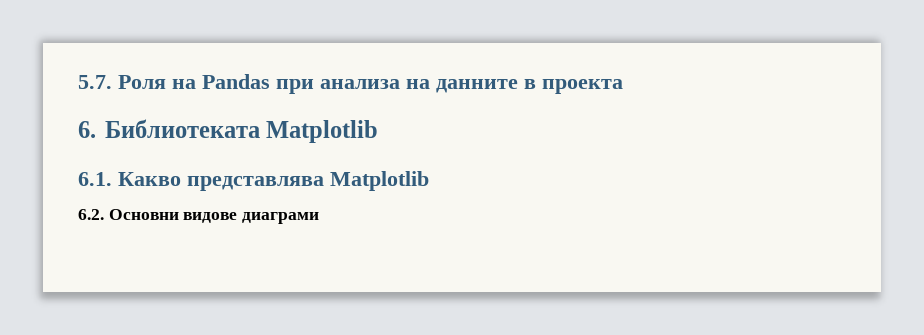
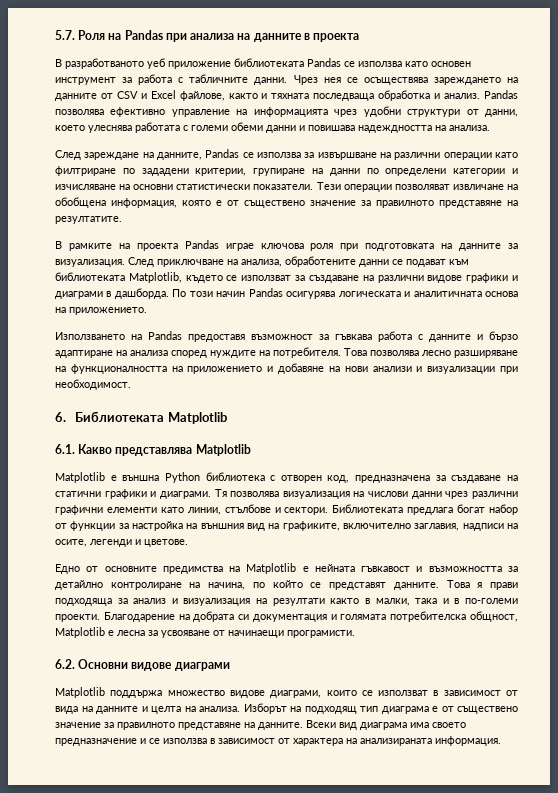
(623, 86) none -> [55,58,471,69] [55,74,518,85] [55,90,518,101] [55,106,519,117] [55,122,490,133] [55,149,518,160] [55,166,518,176] [55,182,518,192] [55,197,518,208] [55,216,122,224] [55,240,518,251] [55,256,469,267] [55,272,518,283] [55,288,518,299] [55,307,147,315] [55,331,518,342] [55,347,518,358] [55,363,518,374] [55,379,131,390] // В разработваното уеб приложение библиотеката Pandas се използва като основен инструмент за работа с табличните данни. Чрез нея се осъществява зареждането на данните от CSV и Excel файлове, както и тяхната последваща обработка и анализ. Pandas позволява ефективно управление на информацията чрез удобни структури от данни, което улеснява работата с големи обеми данни и повишава надеждността на анализа. // След зареждане на данните, Pandas се използва за извършване на различни операции като филтриране по зададени критерии, групиране на данни по определени категории и изчисляване на основни статистически показатели. Тези операции позволяват извличане на обобщена информация, която е от съществено значение за правилното представяне на резултатите. // В рамките на проекта Pandas играе ключова роля при подготовката на данните за визуализация. След приключване на анализа, обработените данни се подават към библиотеката Matplotlib, където се използват за създаване на различни видове графики и диаграми в дашборда. По този начин Pandas осигурява логическата и аналитичната основа на приложението. // Използването на Pandas предоставя възможност за гъвкава работа с данните и бързо адаптиране на анализа според нуждите на потребителя. Това позволява лесно разширяване на функционалността на приложението и добавяне на нови анализи и визуализации при необходимост.
[78,209,320,224] 6.2. Основни видове диаграми -> [55,472,518,483] [55,489,518,499] [55,504,518,515] [55,521,518,531] [55,539,188,547] [55,563,518,574] [55,580,518,590] [55,598,519,606] [55,611,518,622] [55,627,355,638] [55,659,230,671] [55,687,519,698] [55,703,518,714] [55,720,466,730] [55,736,501,746] Matplotlib е външна Python библиотека с отворен код, предназначена за създаване на статични графики и диаграми. Тя позволява визуализация на числови данни чрез различни графични елементи като линии, стълбове и сектори. Библиотеката предлага богат набор от функции за настройка на външния вид на графиките, включително заглавия, надписи на осите, легенди и цветове. // Едно от основните предимства на Matplotlib е нейната гъвкавост и възможността за детайлно контролиране на начина, по който се представят данните. Това я прави подходяща за анализ и визуализация на резултати както в малки, така и в по-големи проекти. Благодарение на добрата си документация и голямата потребителска общност, Matplotlib е лесна за усвояване от начинаещи програмисти. // 6.2. Основни видове диаграми // Matplotlib поддържа множество видове диаграми, които се използват в зависимост от вида на данните и целта на анализа. Изборът на подходящ тип диаграма е от съществено значение за правилното представяне на данните. Всеки вид диаграма има своето предназначение и се използва в зависимост от характера на анализираната информация.

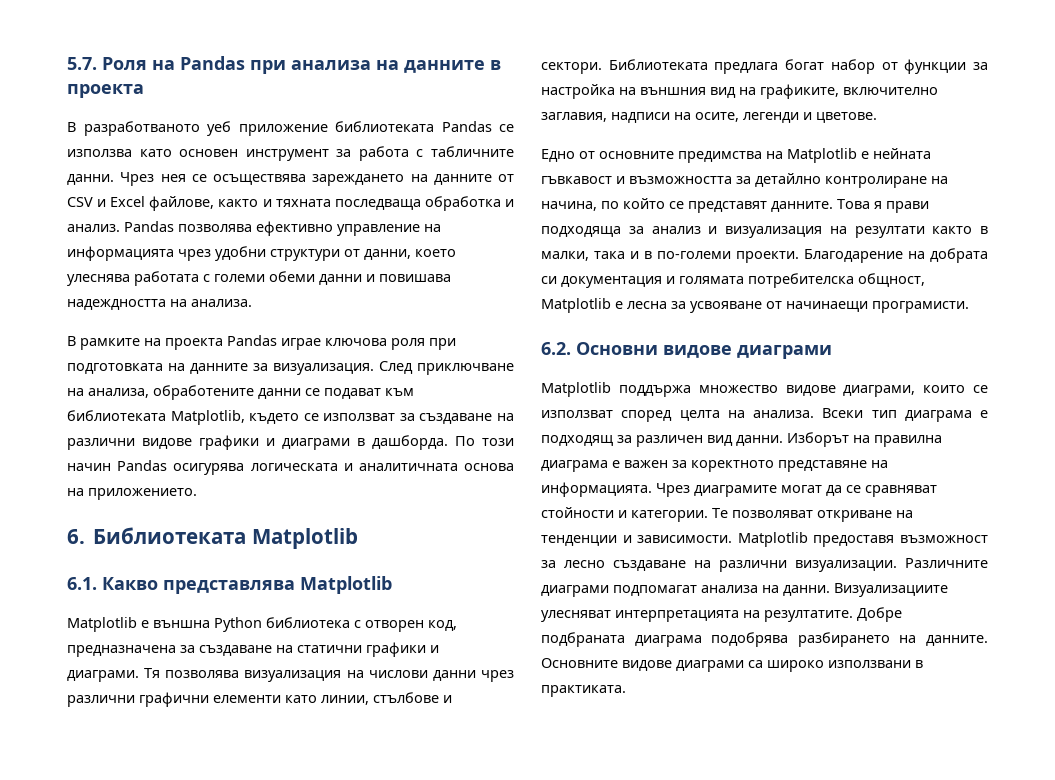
[55,149,518,160] [55,166,518,176] [55,182,518,192] [55,197,518,208] [55,216,122,224] // След зареждане на данните, Pandas се използва за извършване на различни операции като филтриране по зададени критерии, групиране на данни по определени категории и изчисляване на основни статистически показатели. Тези операции позволяват извличане на обобщена информация, която е от съществено значение за правилното представяне на резултатите. -> (252, 303) none
[55,331,518,342] [55,347,518,358] [55,363,518,374] [55,379,131,390] // Използването на Pandas предоставя възможност за гъвкава работа с данните и бързо адаптиране на анализа според нуждите на потребителя. Това позволява лесно разширяване на функционалността на приложението и добавяне на нови анализи и визуализации при необходимост. -> (197, 494) none
[433,690,519,696] [55,703,518,714] [55,720,466,730] [55,736,501,746] в зависимост от вида на данните и целта на анализа. Изборът на подходящ тип диаграма е от съществено значение за правилното представяне на данните. Всеки вид диаграма има своето предназначение и се използва в зависимост от характера на анализираната информация. -> [621,408,988,422] [541,432,942,447] [541,460,888,472] [541,482,937,497] [541,507,913,522] [541,532,988,547] [541,558,988,572] [541,583,948,597] [541,607,902,622] [541,632,988,647] [541,658,923,672] [541,685,626,697] според целта на анализа. Всеки тип диаграма е подходящ за различен вид данни. Изборът на правилна диаграма е важен за коректното представяне на информацията. Чрез диаграмите могат да се сравняват стойности и категории. Те позволяват откриване на тенденции и зависимости. Matplotlib предоставя възможност за лесно създаване на различни визуализации. Различните диаграми подпомагат анализа на данни. Визуализациите улесняват интерпретацията на резултатите. Добре подбраната диаграма подобрява разбирането на данните. Основните видове диаграми са широко използвани в практиката.

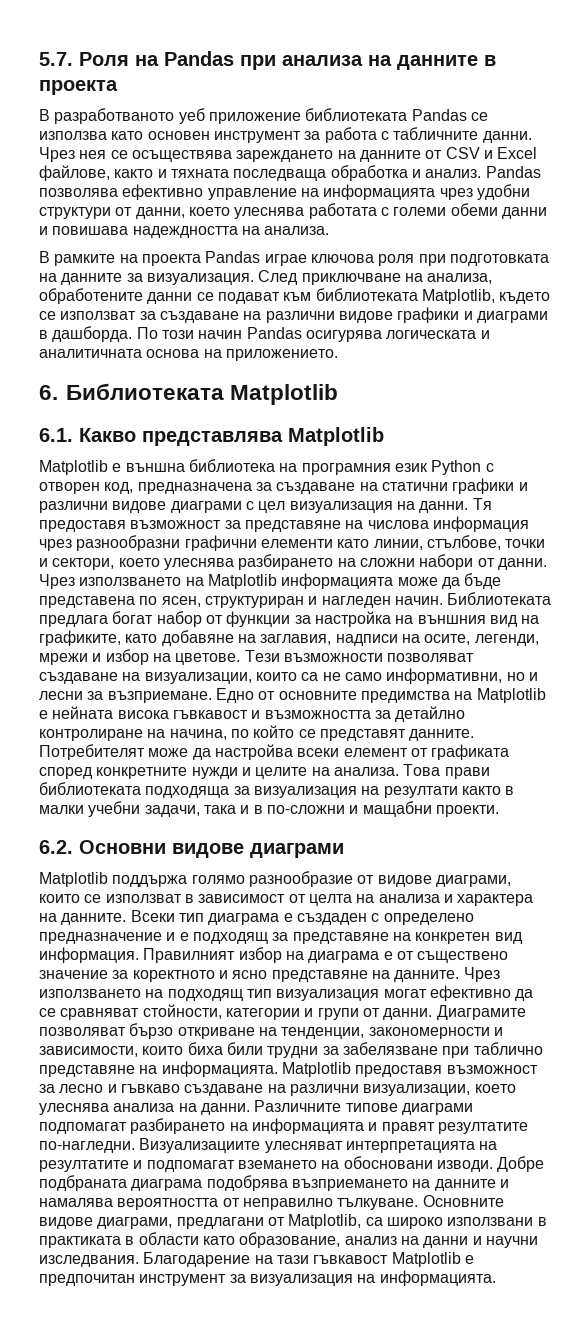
[214,617,350,632] Python библиотека -> [188,459,482,475] библиотека на програмния език Python
[67,668,515,682] [67,692,452,707] [541,62,602,74] диаграми. Тя позволява визуализация на числови данни чрез различни графични елементи като линии, стълбове и сектори. -> [39,498,492,513] [39,516,529,532] [39,535,546,551] [39,554,547,570] [39,573,502,589] [39,596,443,608] различни видове диаграми с цел визуализация на данни. Тя предоставя възможност за представяне на числова информация чрез разнообразни графични елементи като линии, стълбове, точки и сектори, което улеснява разбирането на сложни набори от данни. Чрез използването на Matplotlib информацията може да бъде представена по ясен, структуриран и нагледен начин.
[843,87,938,95] включително -> [125,630,256,646] като добавяне на
[743,112,877,123] легенди и цветове. // -> [474,634,539,646] [39,649,475,665] [39,668,538,684] [39,691,212,703] легенди, мрежи и избор на цветове. Тези възможности позволяват създаване на визуализации, които са не само информативни, но и лесни за възприемане.
(931, 153) none -> [117,710,169,719] висока
[837,199,929,213] [541,226,718,237] Това я прави подходяща за анализ и -> [39,744,510,760] [39,764,490,779] [39,782,250,798] Потребителят може да настройва всеки елемент от графиката според конкретните нужди и целите на анализа. Това прави библиотеката подходяща за
[541,248,988,263] [541,273,925,288] [541,298,969,313] малки, така и в по-големи проекти. Благодарение на добрата си документация и голямата потребителска общност, Matplotlib е лесна за усвояване от начинаещи програмисти. -> [39,801,499,817] малки учебни задачи, така и в по-сложни и мащабни проекти.
[698,385,778,393] множество -> [191,871,375,887] голямо разнообразие от
[621,408,988,422] [541,432,942,447] [541,460,888,472] [541,482,937,497] [541,507,913,522] [541,535,733,546] според целта на анализа. Всеки тип диаграма е подходящ за различен вид данни. Изборът на правилна диаграма е важен за коректното представяне на информацията. Чрез диаграмите могат да се сравняват стойности и категории. Те позволяват откриване на тенденции и зависимости. -> [184,894,534,906] [39,910,474,925] [39,932,523,944] [39,947,509,963] [39,967,500,982] [39,985,534,1001] [39,1004,526,1020] [39,1023,503,1039] [39,1042,543,1058] [39,1061,278,1077] в зависимост от целта на анализа и характера на данните. Всеки тип диаграма е създаден с определено предназначение и е подходящ за представяне на конкретен вид информация. Правилният избор на диаграма е от съществено значение за коректното и ясно представяне на данните. Чрез използването на подходящ тип визуализация могат ефективно да се сравняват стойности, категории и групи от данни. Диаграмите позволяват бързо откриване на тенденции, закономерности и зависимости, които биха били трудни за забелязване при таблично представяне на информацията.
[613,558,988,572] [541,583,948,597] [541,607,902,622] [541,632,988,647] [541,658,923,672] [541,685,626,697] създаване на различни визуализации. Различните диаграми подпомагат анализа на данни. Визуализациите улесняват интерпретацията на резултатите. Добре подбраната диаграма подобрява разбирането на данните. Основните видове диаграми са широко използвани в практиката. -> [107,1084,516,1096] [39,1100,473,1115] [39,1118,528,1134] [39,1138,498,1153] [39,1156,545,1172] [39,1175,509,1191] [39,1195,504,1210] [39,1214,547,1229] [39,1232,538,1248] [39,1252,474,1267] [39,1270,496,1286] и гъвкаво създаване на различни визуализации, което улеснява анализа на данни. Различните типове диаграми подпомагат разбирането на информацията и правят резултатите по-нагледни. Визуализациите улесняват интерпретацията на резултатите и подпомагат вземането на обосновани изводи. Добре подбраната диаграма подобрява възприемането на данните и намалява вероятността от неправилно тълкуване. Основните видове диаграми, предлагани от Matplotlib, са широко използвани в практиката в области като образование, анализ на данни и научни изследвания. Благодарение на тази гъвкавост Matplotlib е предпочитан инструмент за визуализация на информацията.

